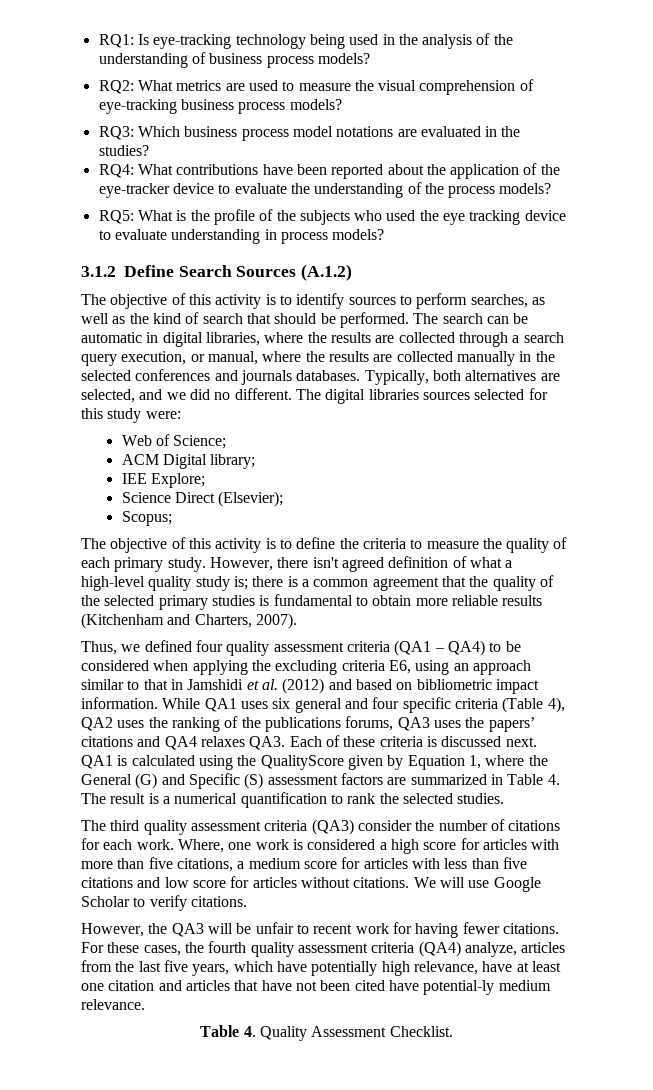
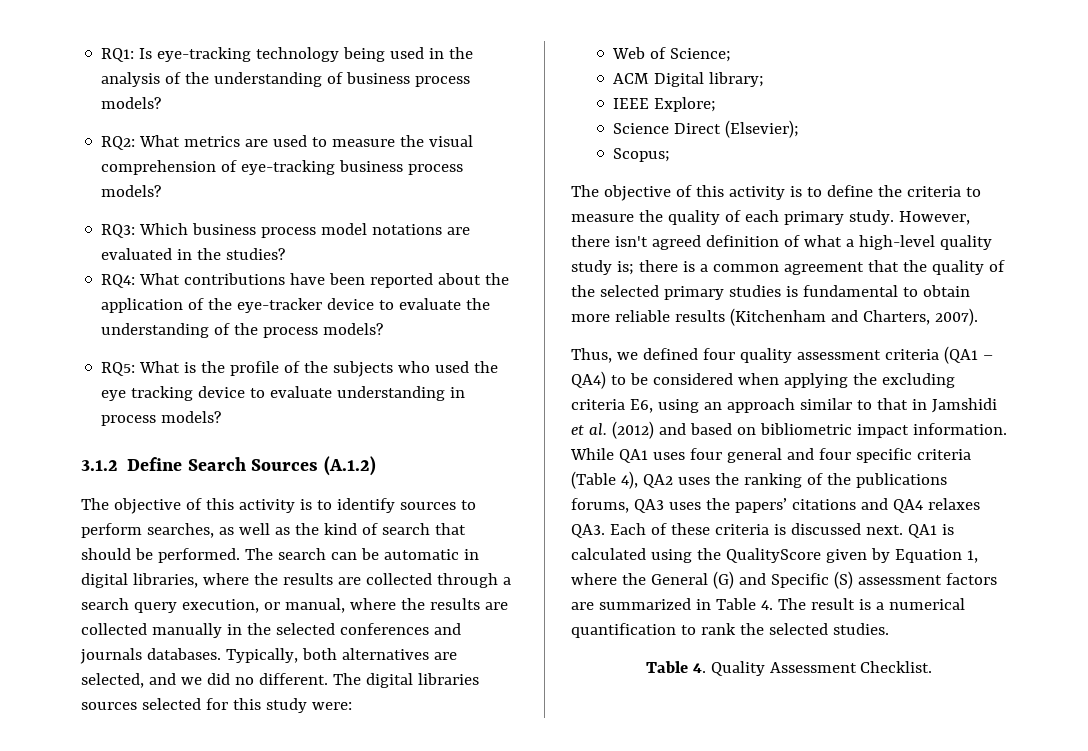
[121,473,147,484] IEE -> [613,98,650,109] IEEE
[272,698,291,709] six -> [689,448,722,460] four
[81,819,561,835] [81,838,560,854] [81,857,527,872] [81,876,541,892] [81,895,247,911] [81,922,559,938] [81,941,566,957] [81,960,561,976] [81,980,551,995] [81,999,145,1010] // The third quality assessment criteria (QA3) consider the number of citations for each work. Where, one work is considered a high score for articles with more than five citations, a medium score for articles with less than five citations and low score for articles without citations. We will use Google Scholar to verify citations. // However, the QA3 will be unfair to recent work for having fewer citations. For these cases, the fourth quality assessment criteria (QA4) analyze, articles from the last five years, which have potentially high relevance, have at least one citation and articles that have not been cited have potential-ly medium relevance. -> (889, 629) none

